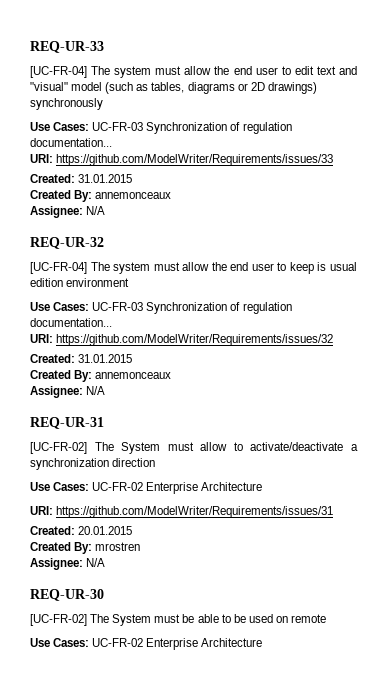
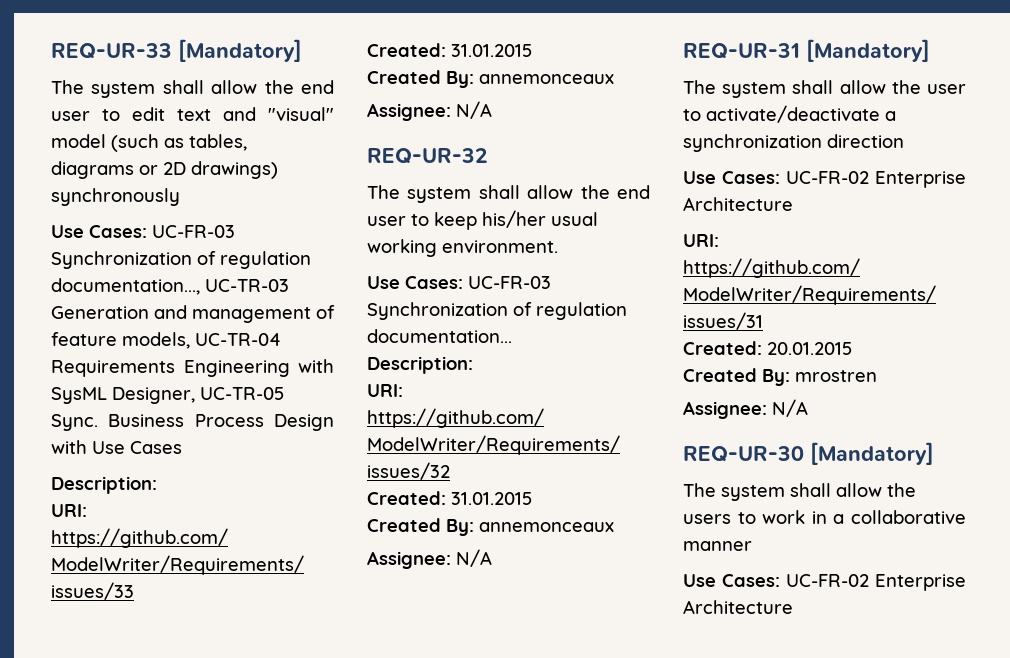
[30,66,182,78] // [UC-FR-04] The system must -> [178,39,302,62] [51,80,204,98] [Mandatory] // The system shall
[30,138,112,147] documentation... -> [51,278,289,295] [51,305,335,323] [51,332,281,349] [51,359,334,377] [51,387,284,404] [51,414,334,431] [51,440,182,454] [51,476,157,494] documentation..., UC-TR-03 Generation and management of feature models, UC-TR-04 Requirements Engineering with SysML Designer, UC-TR-05 Sync. Business Process Design with Use Cases // Description:
[30,262,180,274] [UC-FR-04] The system must -> [367,185,520,203] The system shall
[317,262,357,271] [30,278,130,287] [30,302,292,314] [30,318,112,327] is usual edition environment // Use Cases: UC-FR-03 Synchronization of regulation documentation... -> [482,210,598,228] [367,239,558,257] [367,276,551,289] [367,302,627,320] [367,329,512,343] [367,356,473,374] his/her usual working environment. // Use Cases: UC-FR-03 Synchronization of regulation documentation... // Description:
[30,442,228,454] // [UC-FR-02] The System must allow -> [806,39,930,62] [683,80,966,98] [Mandatory] // The system shall allow the user
[30,614,327,626] // [UC-FR-02] The System must be able to be used on remote -> [810,442,934,465] [683,483,916,501] [683,510,966,524] [683,541,752,551] [Mandatory] // The system shall allow the users to work in a collaborative manner

